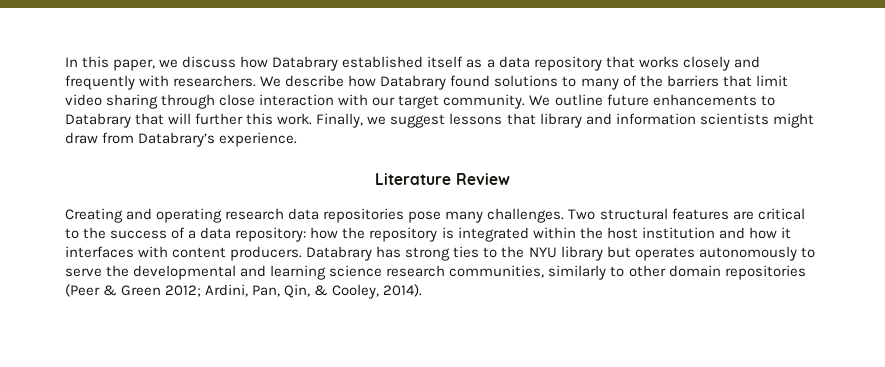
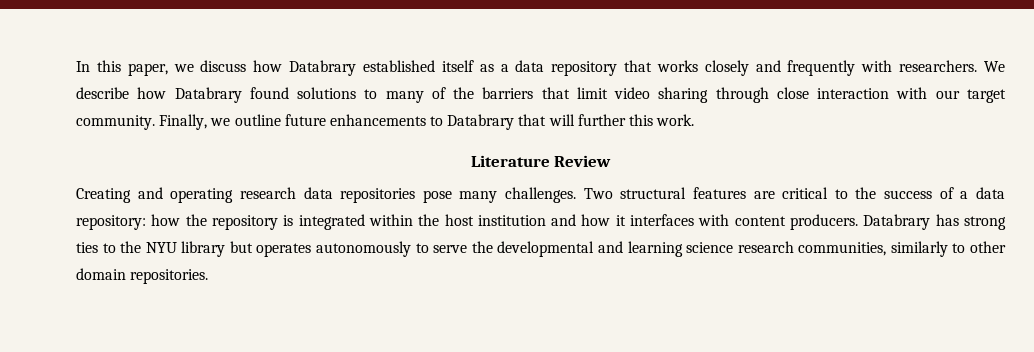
[529,95,551,106] We -> [159,114,231,130] Finally, we
[316,113,814,128] [65,132,298,147] Finally, we suggest lessons that library and information scientists might draw from Databrary’s experience. -> (695, 120) none
[724,265,806,280] [65,284,423,299] repositories (Peer & Green 2012; Ardini, Pan, Qin, & Cooley, 2014). -> [130,269,209,284] repositories.

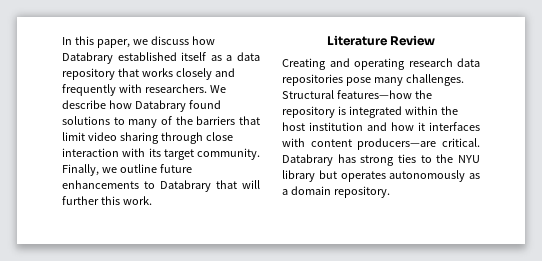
[935,90,960,99] our -> [148,148,161,157] its
[583,187,1006,199] [76,214,181,230] Two structural features are critical to the success of a data repository: how -> [282,90,412,99] Structural features—how
[790,214,859,230] producers. -> [357,138,480,150] producers—are critical.
[415,241,1006,257] [76,268,209,284] to serve the developmental and learning science research communities, similarly to other domain repositories. -> [469,173,480,179] [282,186,390,198] as a domain repository.

